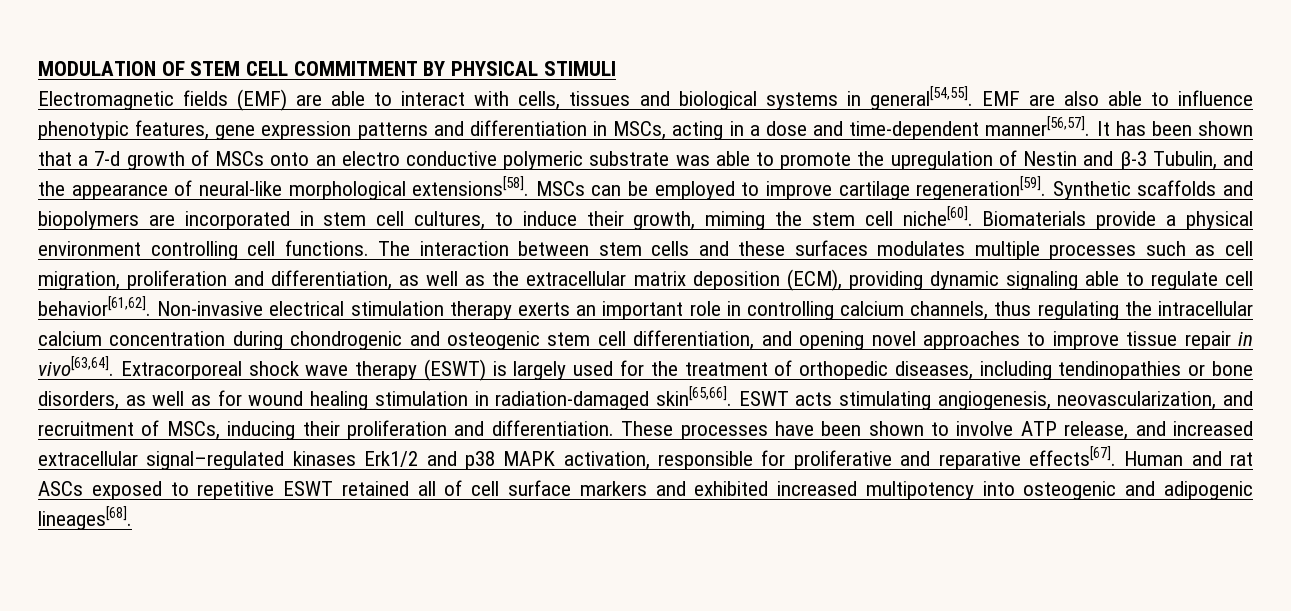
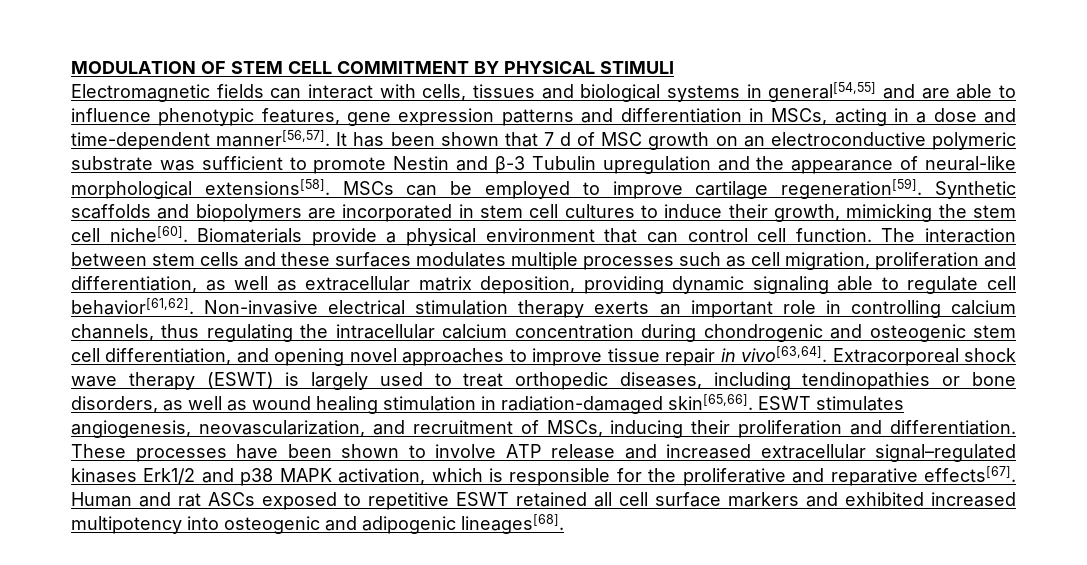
[237,89,393,111] (EMF) are able to -> [270,88,302,99] can
[869,86,1099,110] general[54,55]. EMF are also -> [768,82,950,102] general[54,55] and are
[78,150,497,170] a 7-d growth of MSCs onto an electro conductive -> [543,132,926,150] 7 d of MSC growth on an electroconductive
[715,151,750,166] able -> [201,156,283,170] sufficient
[857,150,1017,170] the upregulation of -> (387, 165) none
[1152,151,1217,170] Tubulin, -> [531,156,711,174] Tubulin upregulation
[414,211,486,230] cultures, -> [564,204,635,218] cultures
[705,211,766,230] miming -> [846,204,933,222] mimicking
[150,240,369,260] controlling cell functions. -> [604,228,872,243] that can control cell function.
[492,271,520,286] the -> (297, 285) none
[692,269,842,291] deposition (ECM), -> [480,276,576,294] deposition,
[620,360,793,376] for the treatment of -> [434,373,504,387] to treat
[217,390,242,406] for -> (247, 405) none
[795,391,931,410] acts stimulating -> [816,396,904,411] stimulates
[1064,421,1129,440] release, -> [551,444,615,459] release
(650, 460) none -> [431,468,503,482] which is
(786, 458) none -> [648,468,677,482] the
[444,480,463,496] of -> (612, 499) none

